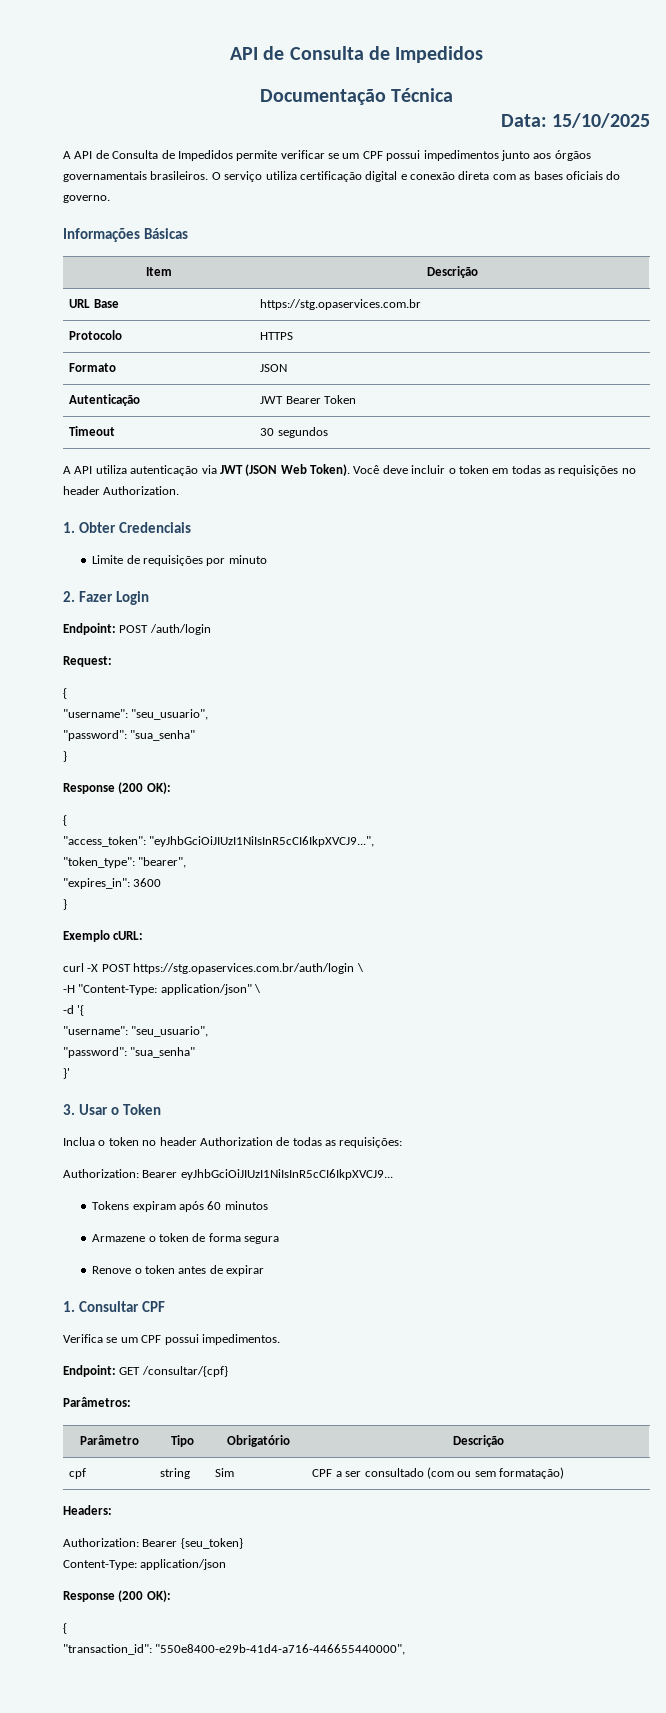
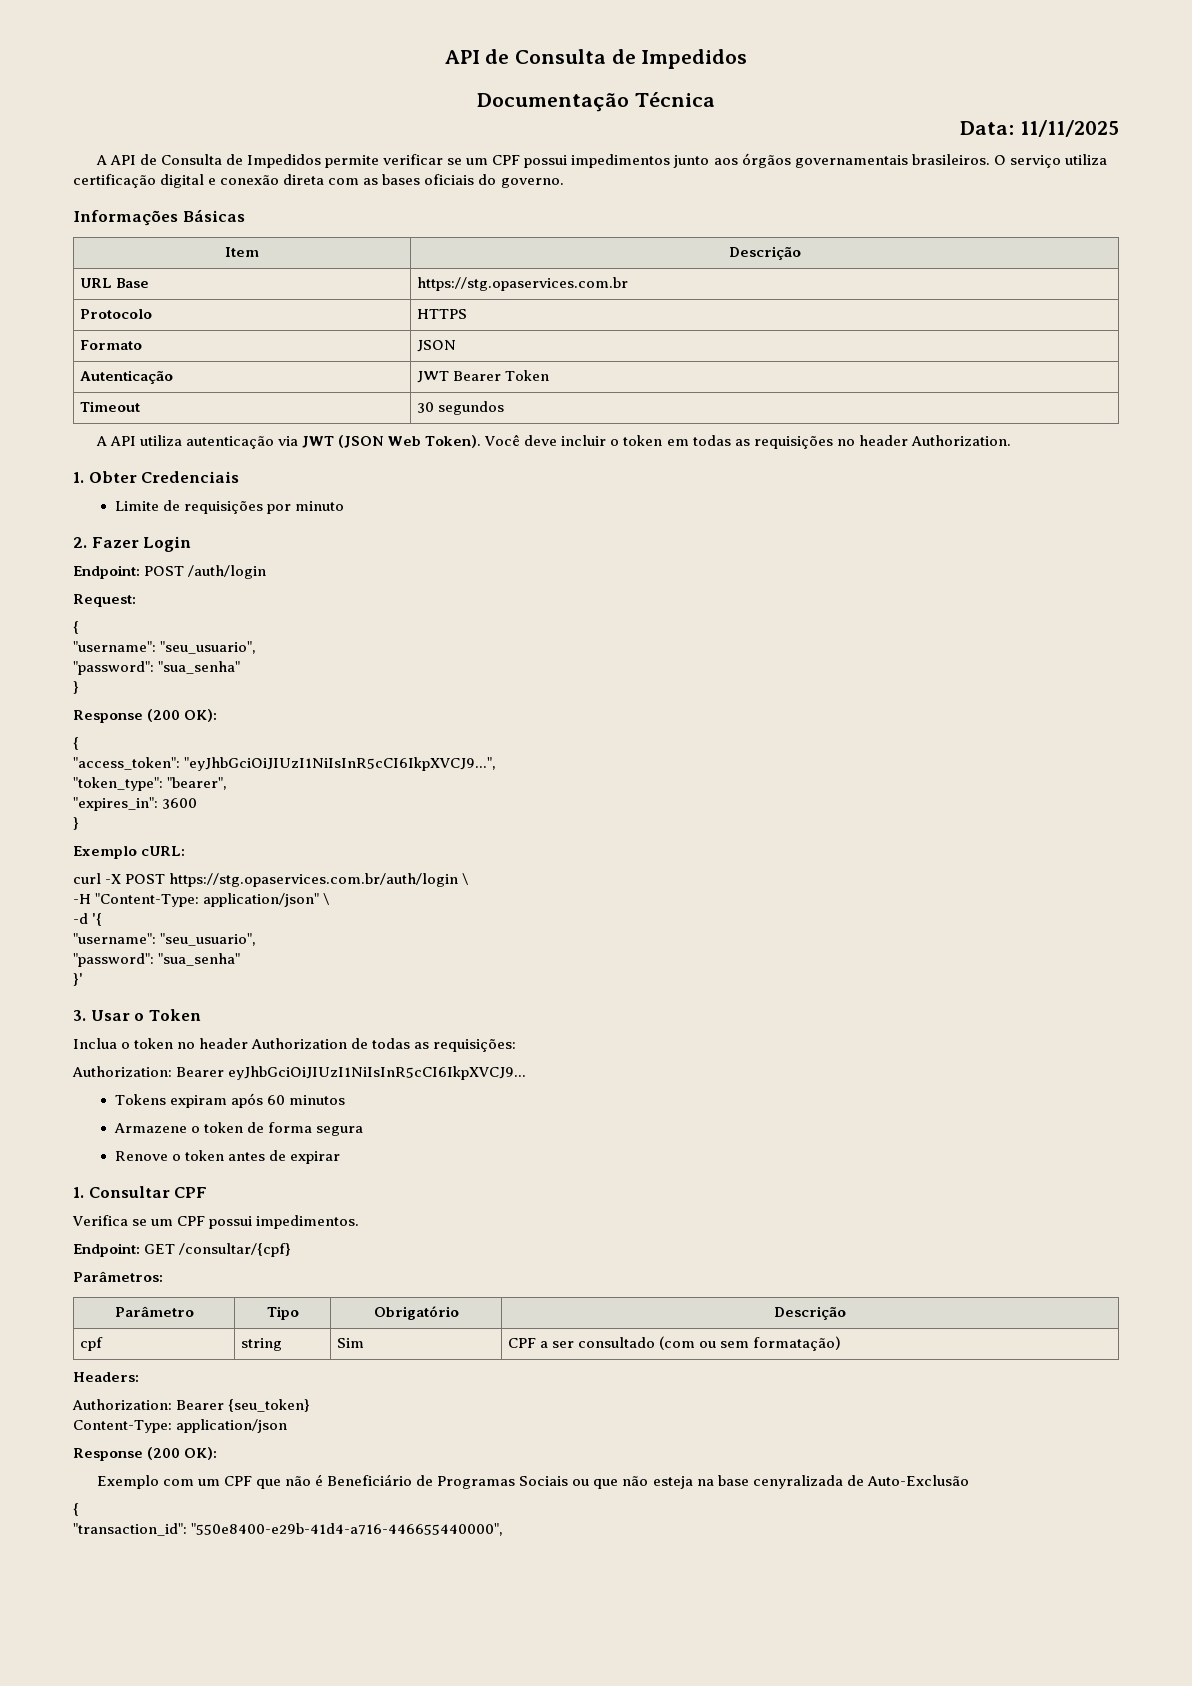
[552,113,650,128] 15/10/2025 -> [1019,120,1119,137] 11/11/2025
(171, 1596) none -> [96,1474,969,1489] // Exemplo com um CPF que não é Beneficiário de Programas Sociais ou que não esteja na base cenyralizada de Auto-Exclusão

